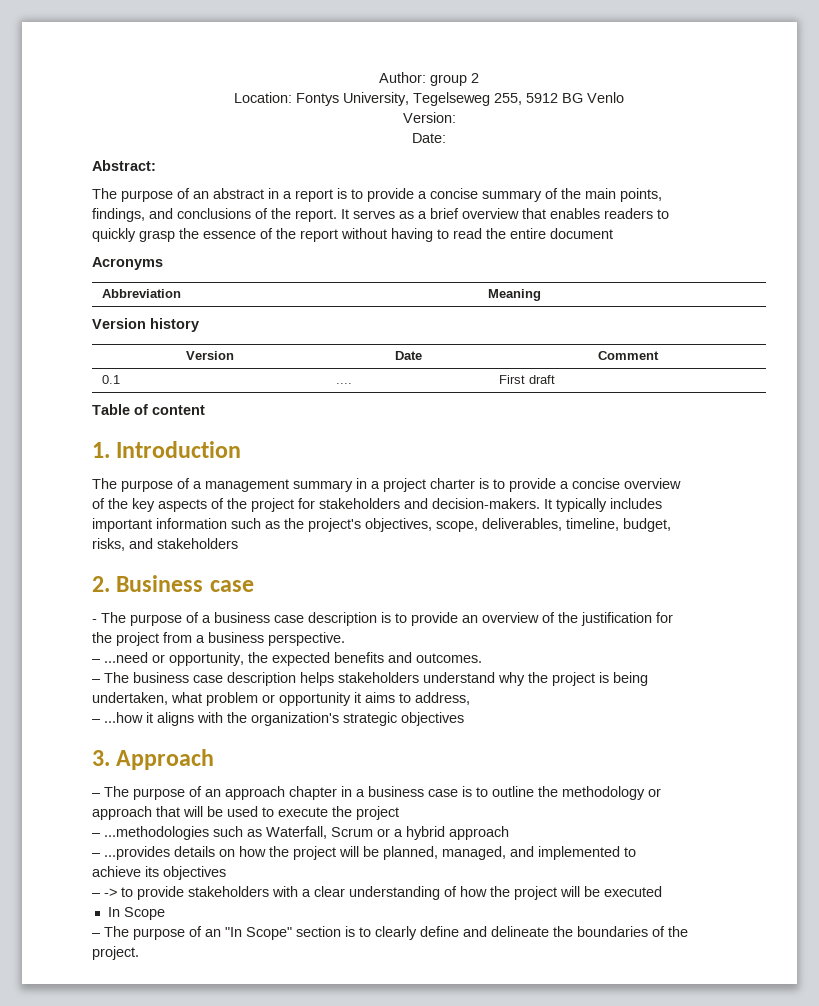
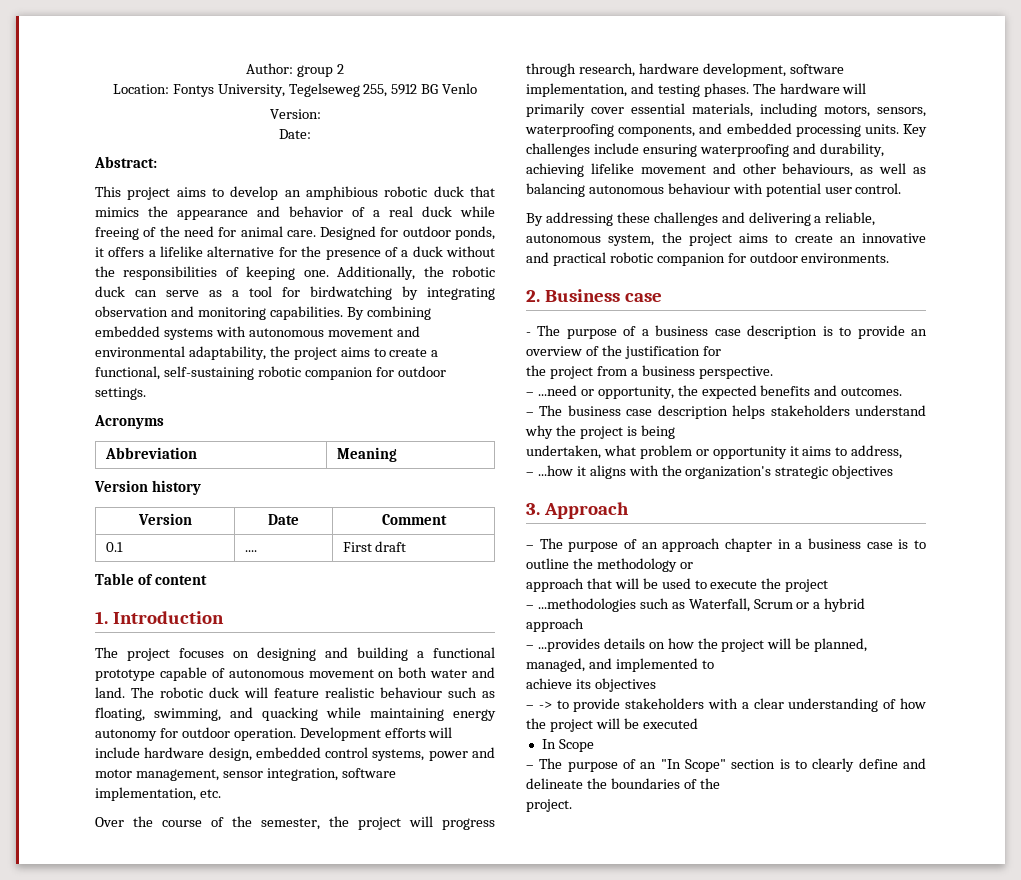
[92,188,662,202] [92,208,669,222] [92,228,613,242] The purpose of an abstract in a report is to provide a concise summary of the main points, // findings, and conclusions of the report. It serves as a brief overview that enables readers to // quickly grasp the essence of the report without having to read the entire document -> [95,186,495,200] [95,206,495,220] [95,226,496,240] [95,246,496,260] [95,266,495,280] [95,286,495,300] [95,306,431,320] [95,326,420,340] [95,346,439,360] [95,366,446,380] [95,387,146,400] This project aims to develop an amphibious robotic duck that mimics the appearance and behavior of a real duck while freeing of the need for animal care. Designed for outdoor ponds, it offers a lifelike alternative for the presence of a duck without the responsibilities of keeping one. Additionally, the robotic duck can serve as a tool for birdwatching by integrating observation and monitoring capabilities. By combining embedded systems with autonomous movement and environmental adaptability, the project aims to create a functional, self-sustaining robotic companion for outdoor settings.
[121,478,681,492] [92,498,662,512] [92,518,671,532] [92,538,238,551] purpose of a management summary in a project charter is to provide a concise overview // of the key aspects of the project for stakeholders and decision-makers. It typically includes // important information such as the project's objectives, scope, deliverables, timeline, budget, // risks, and stakeholders -> [127,647,495,661] [95,667,495,681] [95,687,495,698] [95,707,496,721] [95,727,453,741] [95,747,495,761] [95,768,396,781] [95,787,221,801] [95,816,495,830] [526,63,844,77] [526,83,867,97] [526,103,926,117] [525,123,927,137] [526,143,884,157] [526,163,926,177] [526,183,902,197] [526,212,876,226] [526,232,926,246] [526,252,890,266] project focuses on designing and building a functional prototype capable of autonomous movement on both water and land. The robotic duck will feature realistic behaviour such as floating, swimming, and quacking while maintaining energy autonomy for outdoor operation. Development efforts will include hardware design, embedded control systems, power and motor management, sensor integration, software implementation, etc. // Over the course of the semester, the project will progress through research, hardware development, software implementation, and testing phases. The hardware will primarily cover essential materials, including motors, sensors, waterproofing components, and embedded processing units. Key challenges include ensuring waterproofing and durability, achieving lifelike movement and other behaviours, as well as balancing autonomous behaviour with potential user control. // By addressing these challenges and delivering a reliable, autonomous system, the project aims to create an innovative and practical robotic companion for outdoor environments.

